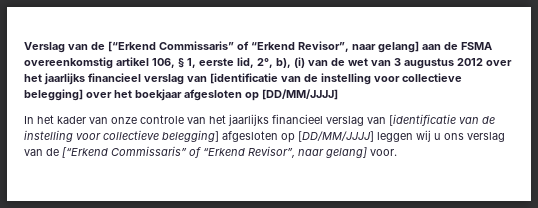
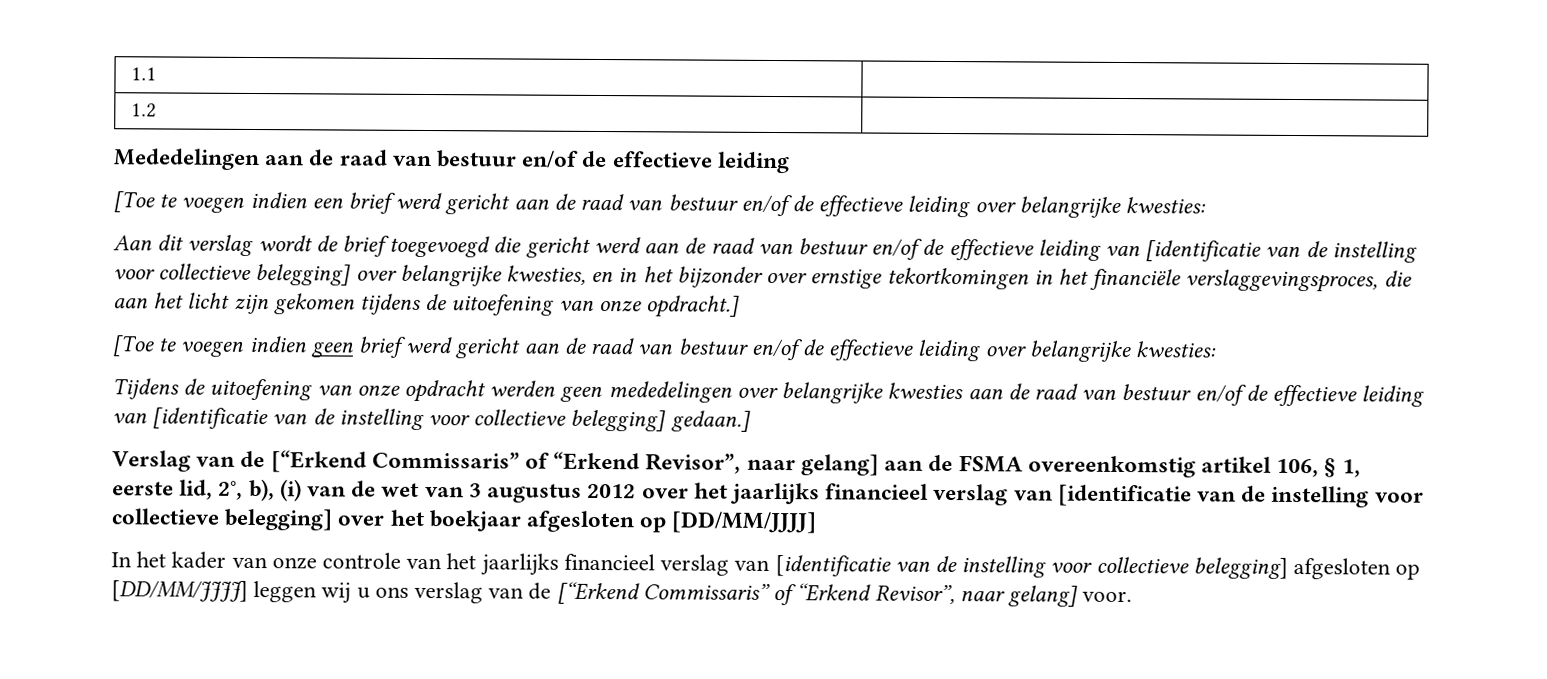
(24, 47) none -> [130,67,157,81] [130,103,157,118] [113,148,790,174] [113,191,1206,218] [113,234,1417,263] [113,263,1412,293] [113,292,741,318] [112,335,1216,363] [112,378,1425,407] [112,407,751,432] 1.1 | // 1.2 | // Mededelingen aan de raad van bestuur en/of de effectieve leiding // [Toe te voegen indien een brief werd gericht aan de raad van bestuur en/of de effectieve leiding over belangrijke kwesties: // Aan dit verslag wordt de brief toegevoegd die gericht werd aan de raad van bestuur en/of de effectieve leiding van [identificatie van de instelling voor collectieve belegging] over belangrijke kwesties, en in het bijzonder over ernstige tekortkomingen in het financiële verslaggevingsproces, die aan het licht zijn gekomen tijdens de uitoefening van onze opdracht.] // [Toe te voegen indien geen brief werd gericht aan de raad van bestuur en/of de effectieve leiding over belangrijke kwesties: // Tijdens de uitoefening van onze opdracht werden geen mededelingen over belangrijke kwesties aan de raad van bestuur en/of de effectieve leiding van [identificatie van de instelling voor collectieve belegging] gedaan.] //

